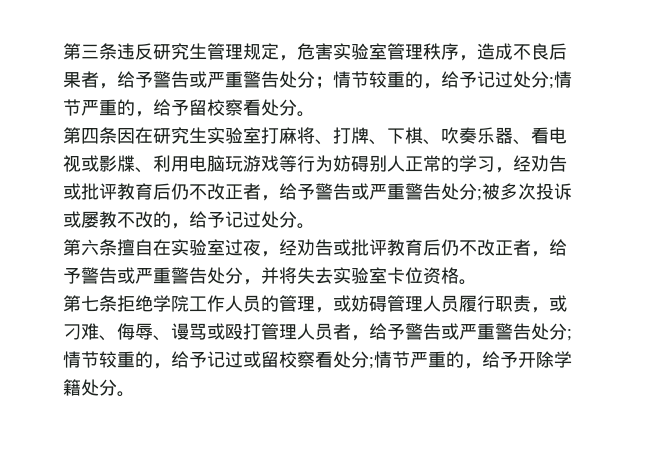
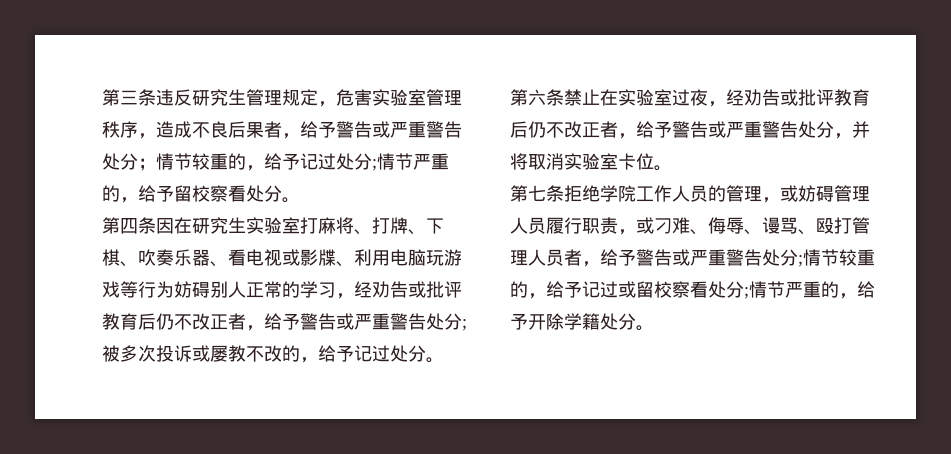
[117,239,153,256] 擅自 -> [564,89,600,106] 禁止
[297,267,333,284] 失去 -> [528,153,564,170] 取消
[423,267,459,284] 资格 -> (654, 161) none
[207,323,225,340] 或 -> [798,229,816,235] 、

